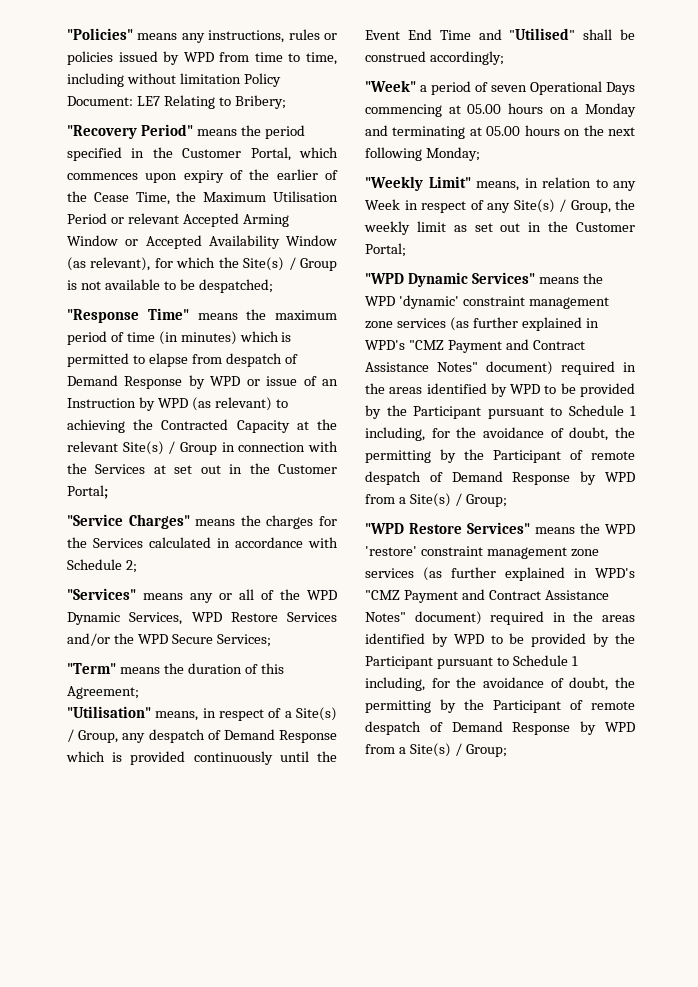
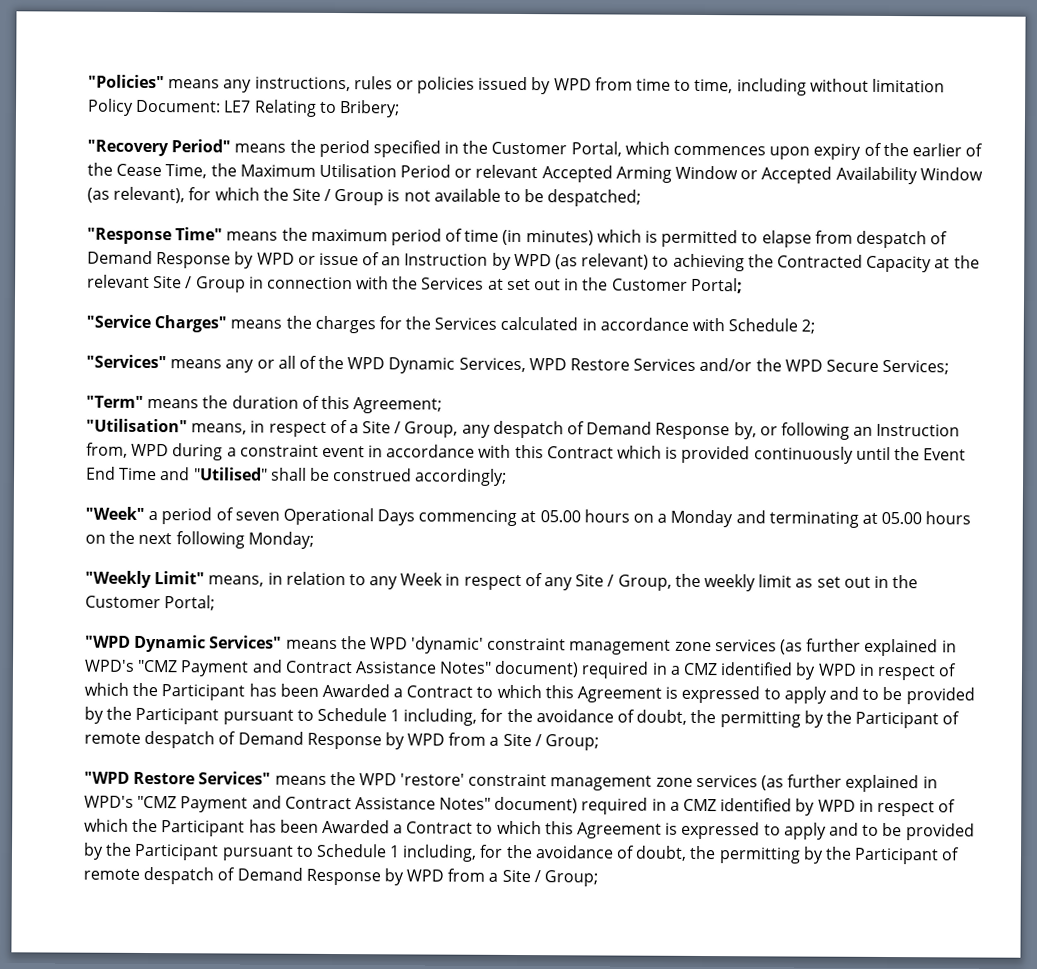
[243,257,285,271] Site(s) -> [291,188,321,201] Site
[122,441,164,455] Site(s) -> [153,276,183,289] Site
[296,707,337,721] Site(s) -> [362,421,392,434] Site
(337, 736) none -> [733,422,961,440] [86,442,614,461] by, or following an Instruction from, WPD during a constraint event in accordance with this Contract
[513,199,555,213] Site(s) -> [575,574,605,587] Site
[365,383,541,397] the areas identified by WPD -> [669,662,958,681] [84,682,859,704] a CMZ identified by WPD in respect of which the Participant has been Awarded a Contract to which this Agreement is expressed to apply and
[409,493,451,507] Site(s) -> [502,733,532,747] Site
[573,611,635,622] [365,633,484,647] the areas identified by WPD -> [669,798,957,817] [84,818,859,840] a CMZ identified by WPD in respect of which the Participant has been Awarded a Contract to which this Agreement is expressed to apply and
[409,743,451,757] Site(s) -> [501,869,531,883] Site

